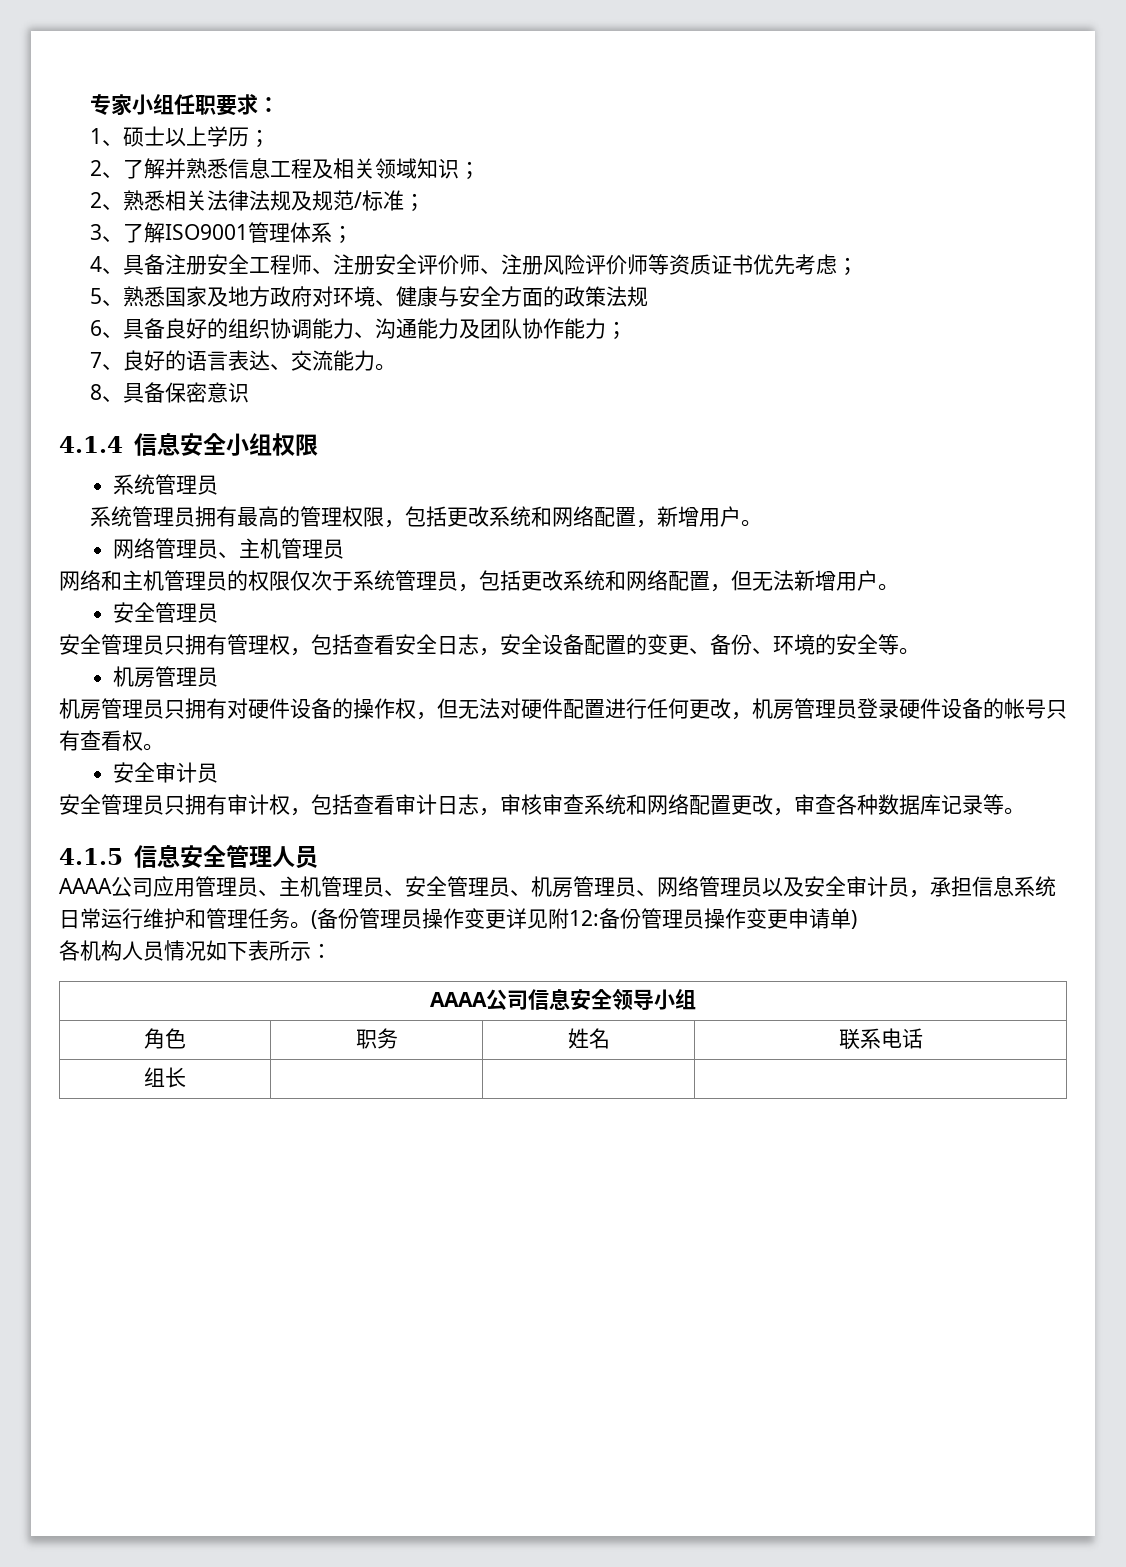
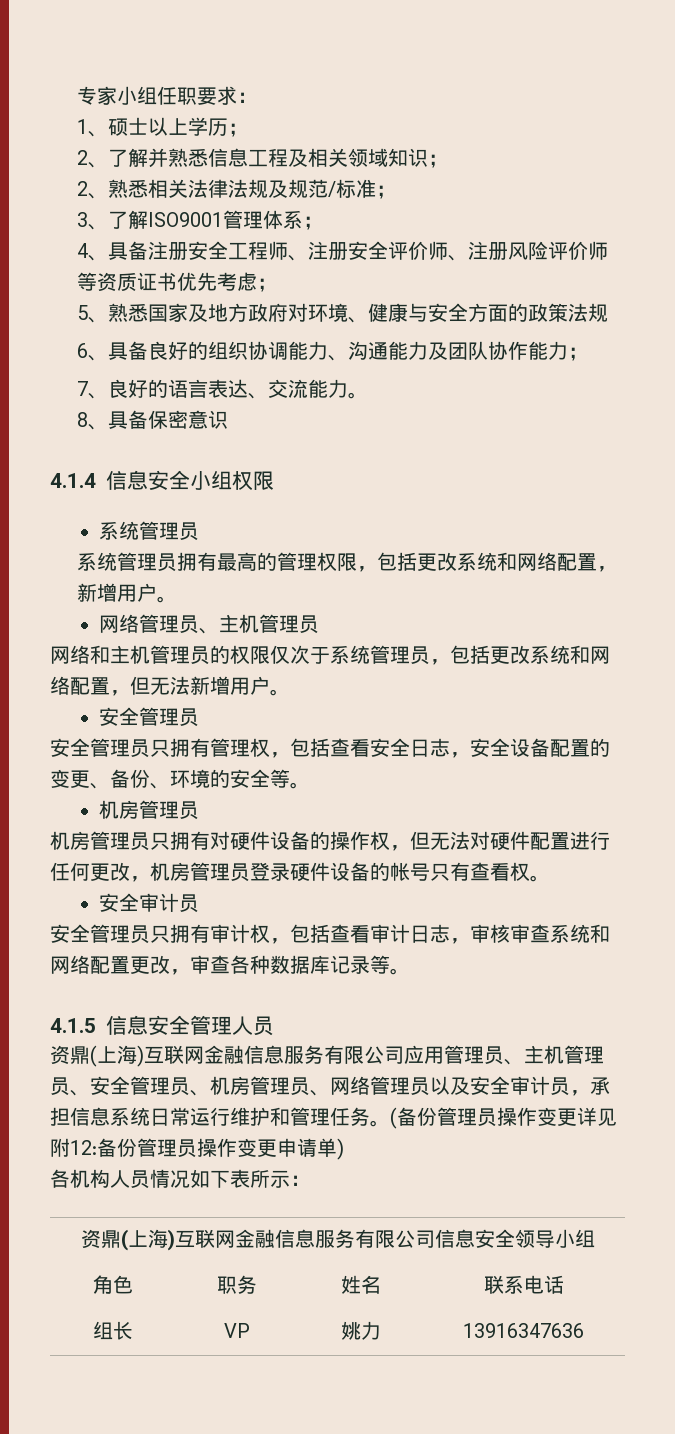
[59,878,112,894] AAAA -> [50,1045,364,1067] 资鼎(上海)互联网金融信息服务有限
[430,992,487,1007] AAAA -> [80,1229,395,1251] 资鼎(上海)互联网金融信息服务有限
(186, 1077) | | -> [223,1323,250,1338] [340,1321,381,1340] [462,1323,584,1338] VP | 姚力 | 13916347636

